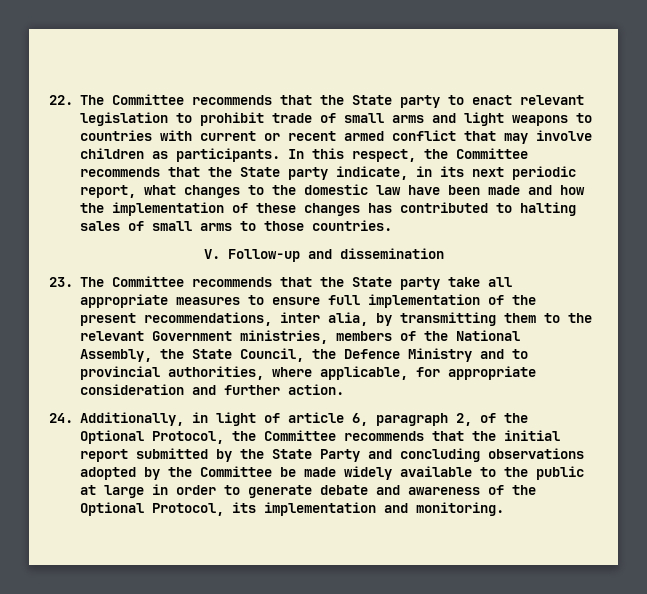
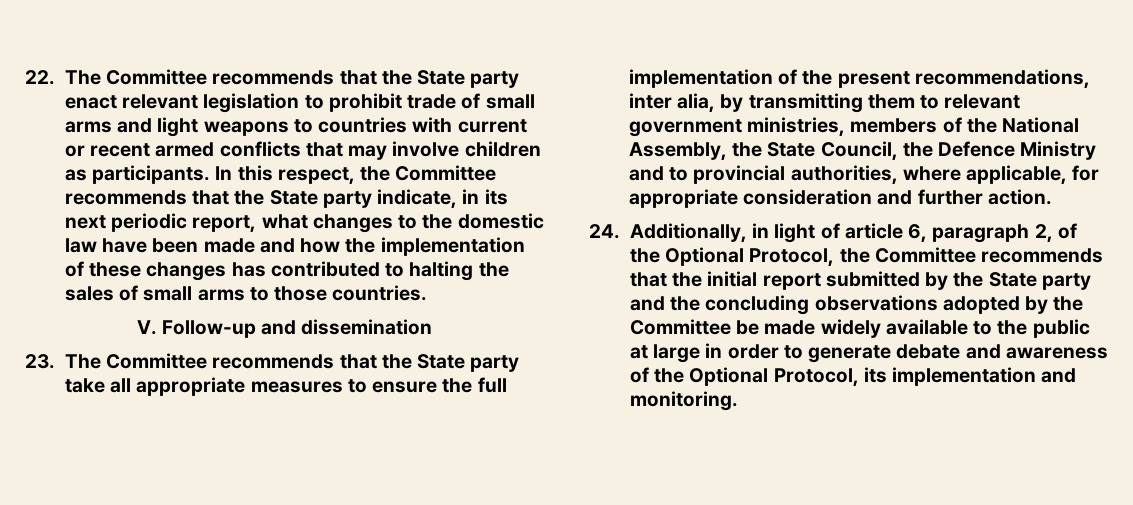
[447,95,464,105] to -> (520, 79) none
[391,130,456,141] conflict -> [219,141,301,157] conflicts
(576, 209) none -> [478,262,509,277] the
(320, 301) none -> [442,378,473,393] the
[567,313,592,323] [79,331,232,341] the relevant Government -> [944,94,1021,109] [628,119,742,137] relevant government
[319,449,392,462] Party and -> [1041,273,1091,290] [629,296,701,311] party and the

